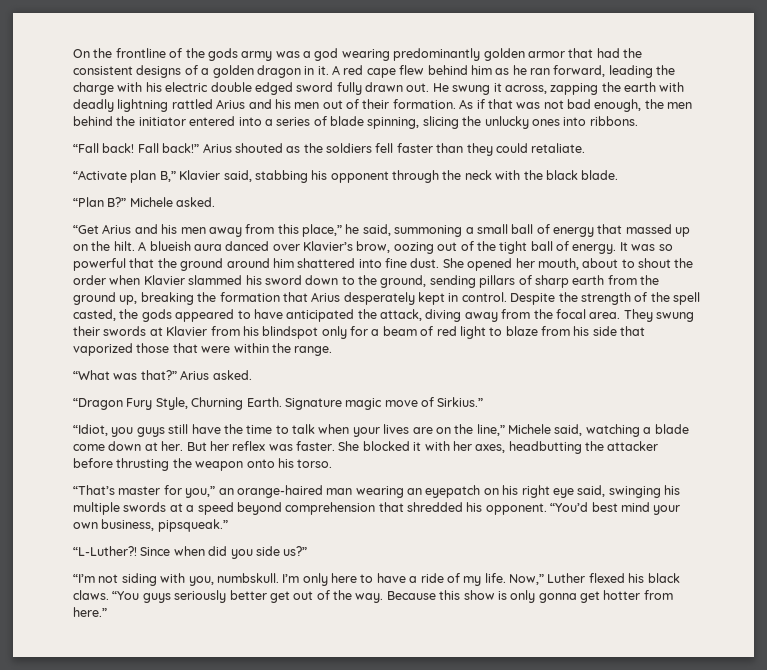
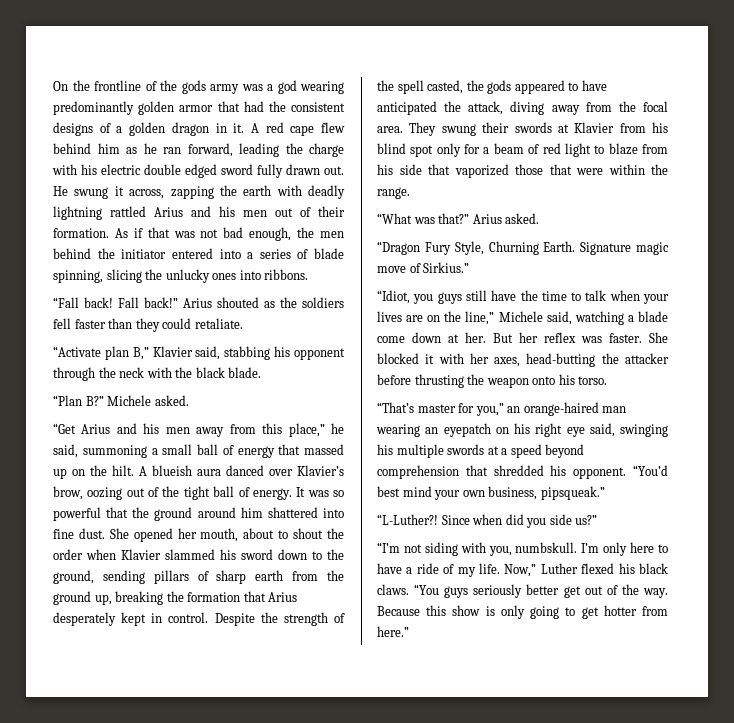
[262,326,319,339] blindspot -> [377,143,434,157] blind spot
[508,441,582,454] headbutting -> [526,353,596,367] head-butting
[538,593,577,603] gonna -> [530,606,576,619] going to

